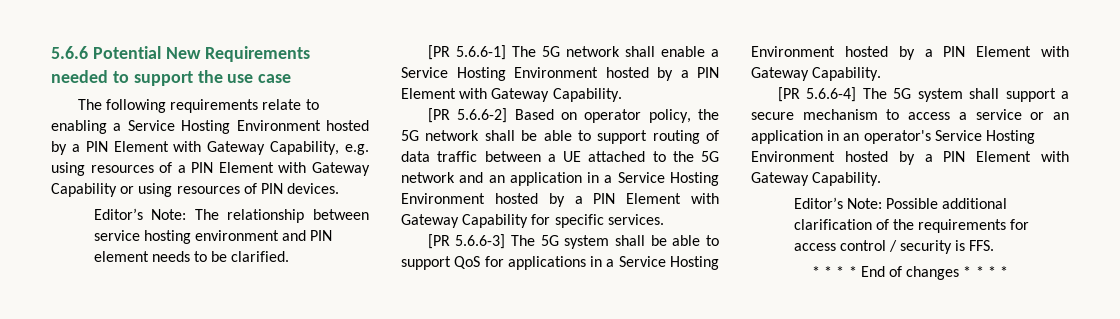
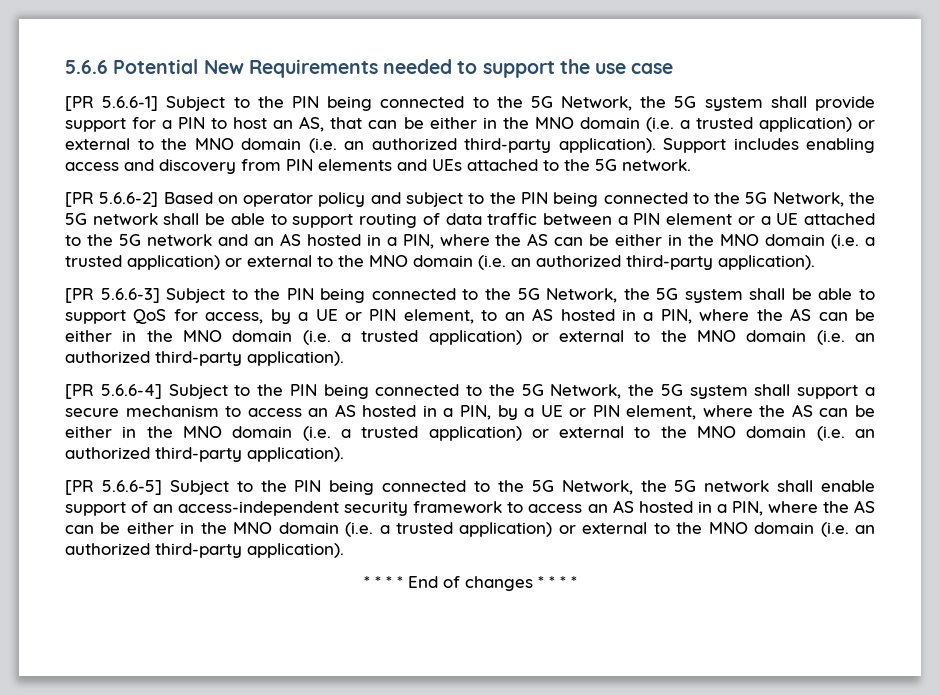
[77,99,319,113] [51,120,369,134] [51,141,369,155] [51,162,370,176] [51,183,340,197] [93,208,369,223] [93,230,333,244] [93,251,290,262] [427,45,719,60] [401,67,719,81] [401,88,622,102] The following requirements relate to enabling a Service Hosting Environment hosted by a PIN Element with Gateway Capability, e.g. using resources of a PIN Element with Gateway Capability or using resources of PIN devices. // Editor’s Note: The relationship between service hosting environment and PIN element needs to be clarified. // [PR 5.6.6-1] The 5G network shall enable a Service Hosting Environment hosted by a PIN Element with Gateway Capability. -> [65,96,875,111] [65,116,875,132] [65,138,875,153] [65,159,691,174] [PR 5.6.6-1] Subject to the PIN being connected to the 5G Network, the 5G system shall provide support for a PIN to host an AS, that can be either in the MNO domain (i.e. a trusted application) or external to the MNO domain (i.e. an authorized third-party application). Support includes enabling access and discovery from PIN elements and UEs attached to the 5G network.
[648,109,691,123] policy, -> [318,192,844,207] policy and subject to the PIN being connected to the 5G Network,
(556, 158) none -> [633,213,771,225] PIN element or a
[509,172,719,186] [401,193,719,207] [401,214,664,228] [427,234,536,249] application in a Service Hosting Environment hosted by a PIN Element with Gateway Capability for specific services. // [PR 5.6.6-3] The -> [279,233,876,249] [65,255,815,270] [65,288,650,303] AS hosted in a PIN, where the AS can be either in the MNO domain (i.e. a trusted application) or external to the MNO domain (i.e. an authorized third-party application). // [PR 5.6.6-3] Subject to the PIN being connected to the 5G Network, the
[507,256,719,270] [751,46,1069,60] [751,67,882,81] [777,87,887,102] applications in a Service Hosting Environment hosted by a PIN Element with Gateway Capability. // [PR 5.6.6-4] The -> [205,308,876,324] [65,330,875,345] [65,351,344,366] [65,384,655,399] access, by a UE or PIN element, to an AS hosted in a PIN, where the AS can be either in the MNO domain (i.e. a trusted application) or external to the MNO domain (i.e. an authorized third-party application). // [PR 5.6.6-4] Subject to the PIN being connected to the 5G Network, the
[958,109,1069,120] [751,130,1035,144] [751,151,1069,165] [751,172,882,186] [793,197,1008,209] [793,219,1030,233] [793,240,995,254] a service or an application in an operator's Service Hosting Environment hosted by a PIN Element with Gateway Capability. // Editor’s Note: Possible additional clarification of the requirements for access control / security is FFS. -> [308,404,875,420] [65,426,875,441] [65,447,344,462] [65,480,875,495] [65,500,875,516] [65,522,876,537] [65,543,344,558] an AS hosted in a PIN, by a UE or PIN element, where the AS can be either in the MNO domain (i.e. a trusted application) or external to the MNO domain (i.e. an authorized third-party application). // [PR 5.6.6-5] Subject to the PIN being connected to the 5G Network, the 5G network shall enable support of an access-independent security framework to access an AS hosted in a PIN, where the AS can be either in the MNO domain (i.e. a trusted application) or external to the MNO domain (i.e. an authorized third-party application).

